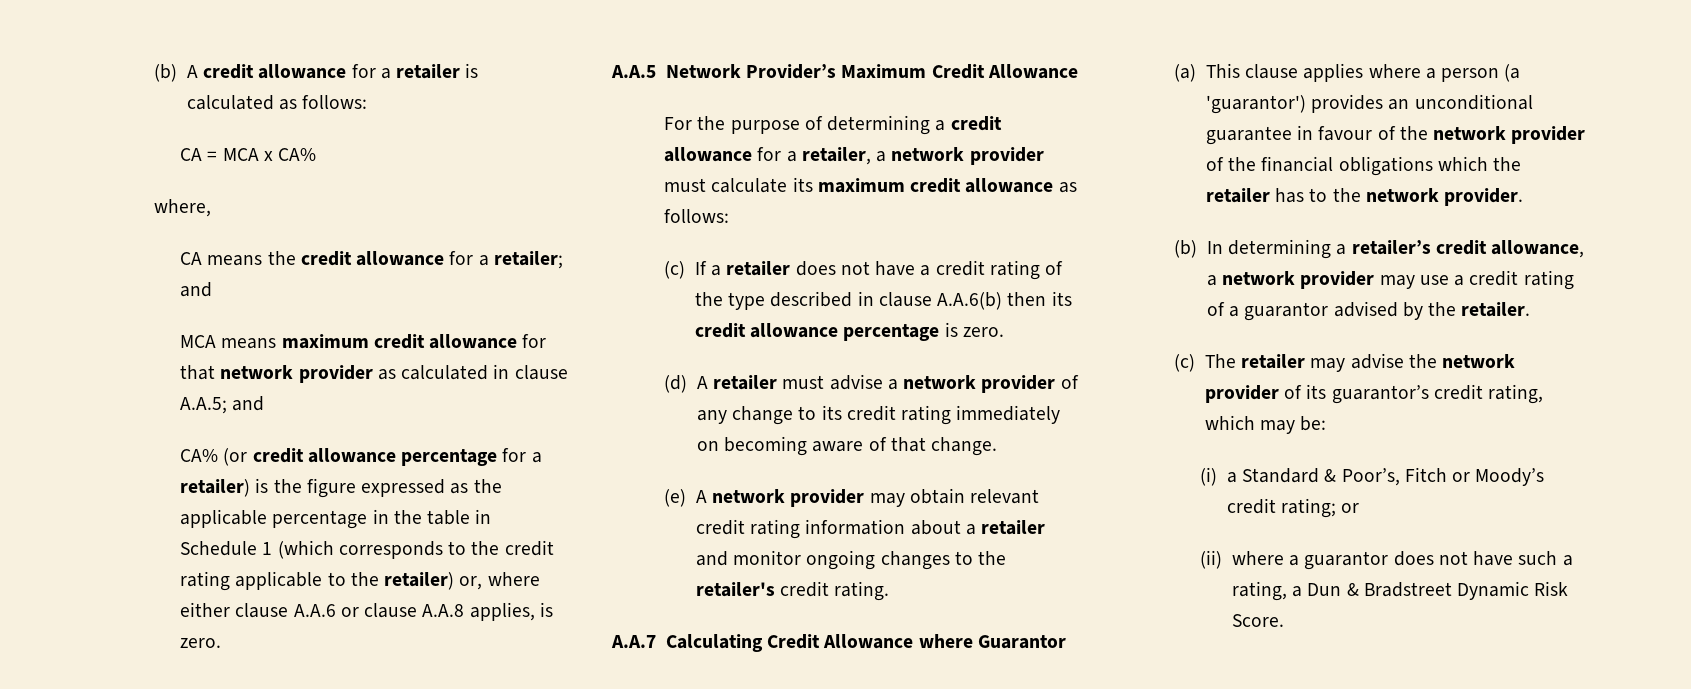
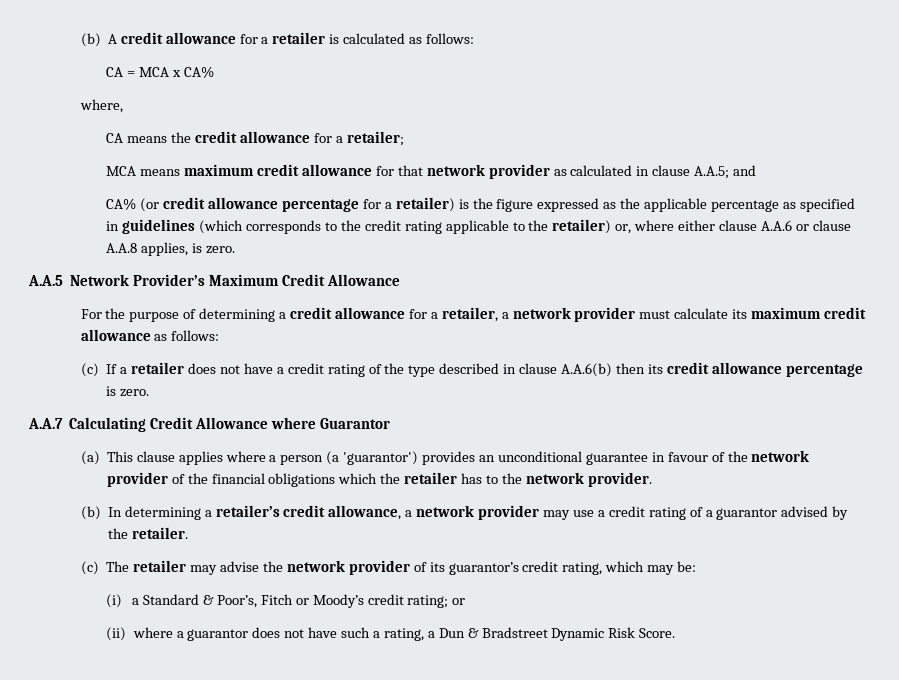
[180,282,213,297] and -> (404, 138) none
[372,509,492,525] [180,541,273,556] in the table in Schedule 1 -> [782,198,855,212] [106,219,196,234] as specified in guidelines
[664,374,1079,393] [696,405,1061,425] [696,436,998,456] [664,488,1040,507] [695,519,1046,539] [695,550,1007,570] [695,581,890,601] // (d) A retailer must advise a network provider of any change to its credit rating immediately on becoming aware of that change. // (e) A network provider may obtain relevant credit rating information about a retailer and monitor ongoing changes to the retailer's credit rating. -> (150, 393) none

